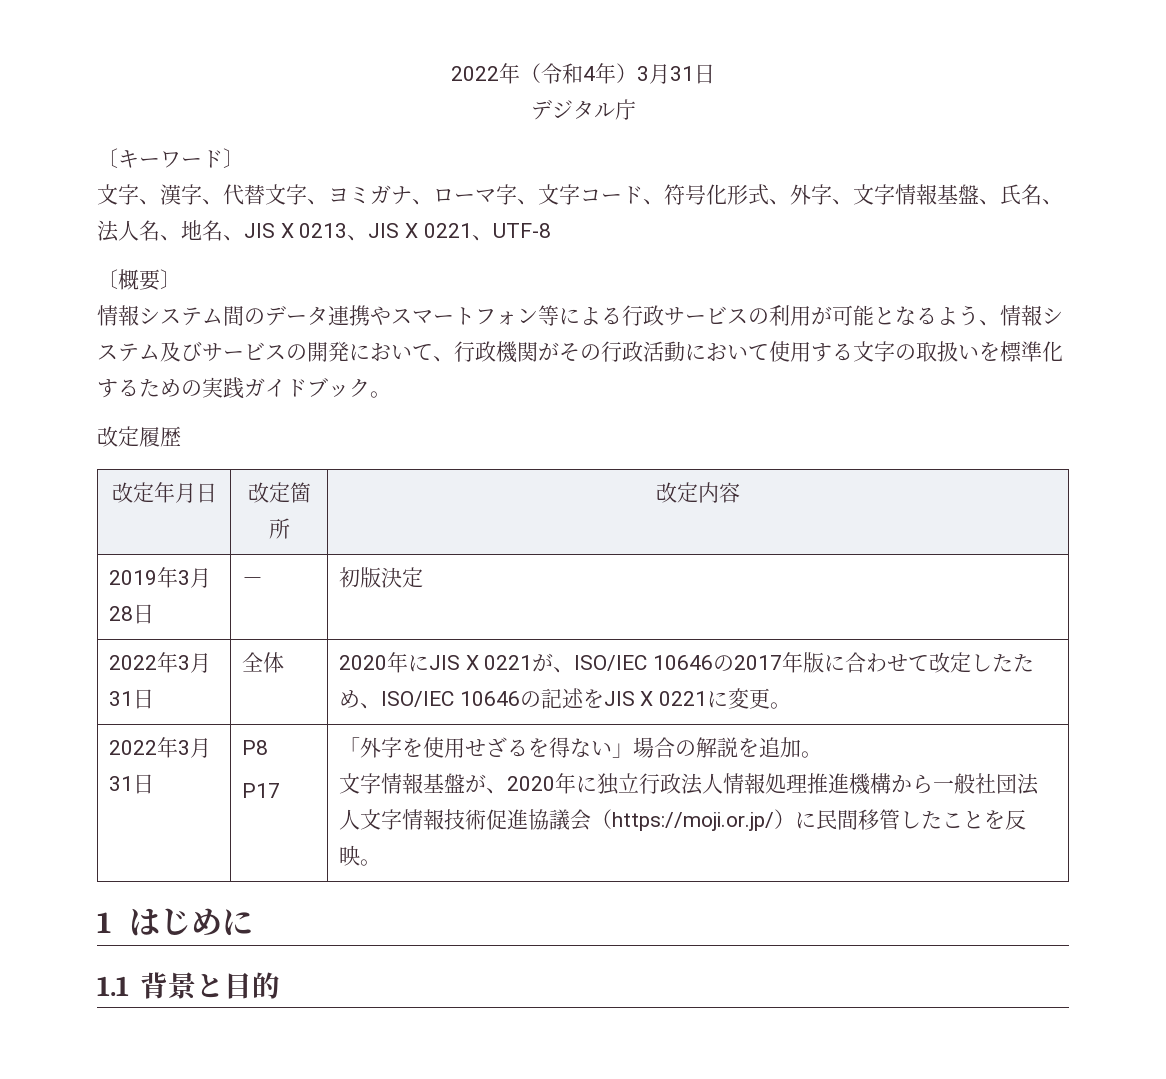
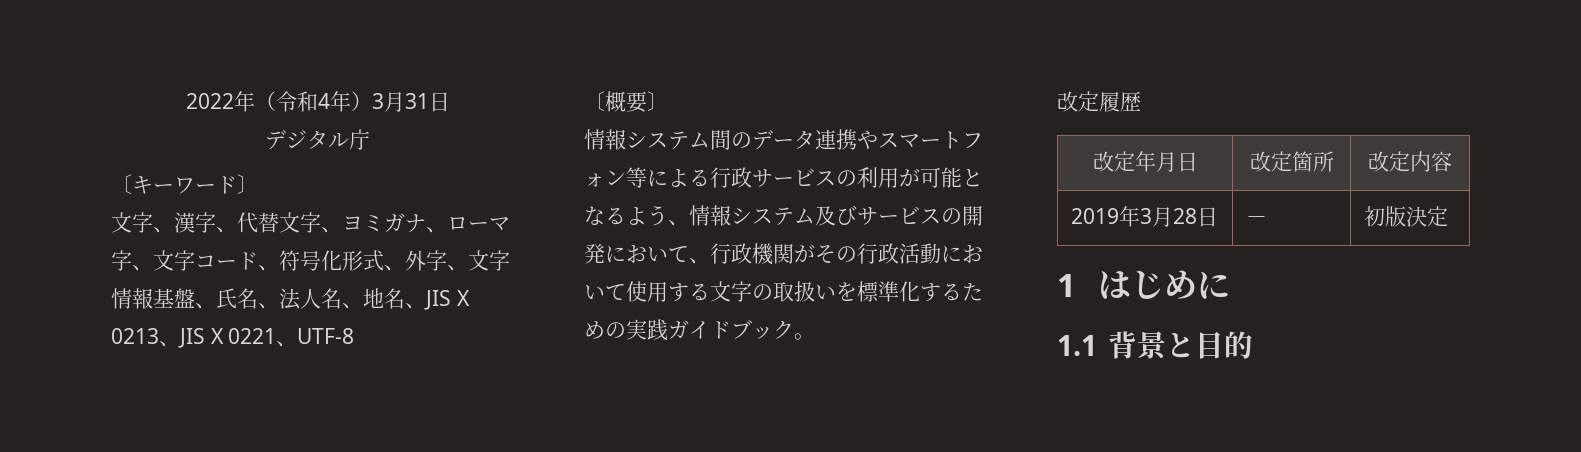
[109,652,212,673] [109,689,155,709] [242,652,285,673] [339,652,1035,673] [339,688,792,709] [109,737,212,758] [109,774,155,794] [242,740,269,755] [242,783,281,798] [339,737,823,758] [339,773,1040,795] [339,809,1027,831] [339,845,382,866] // 2022年3月31日 | 全体 | 2020年にJIS X 0221が、ISO/IEC 10646の2017年版に合わせて改定したため、ISO/IEC 10646の記述をJIS X 0221に変更。 // 2022年3月31日 | P8 // P17 | 「外字を使用せざるを得ない」場合の解説を追加。 // 文字情報基盤が、2020年に独立行政法人情報処理推進機構から一般社団法人文字情報技術促進協議会（https://moji.or.jp/）に民間移管したことを反映。 -> (1448, 216) none

